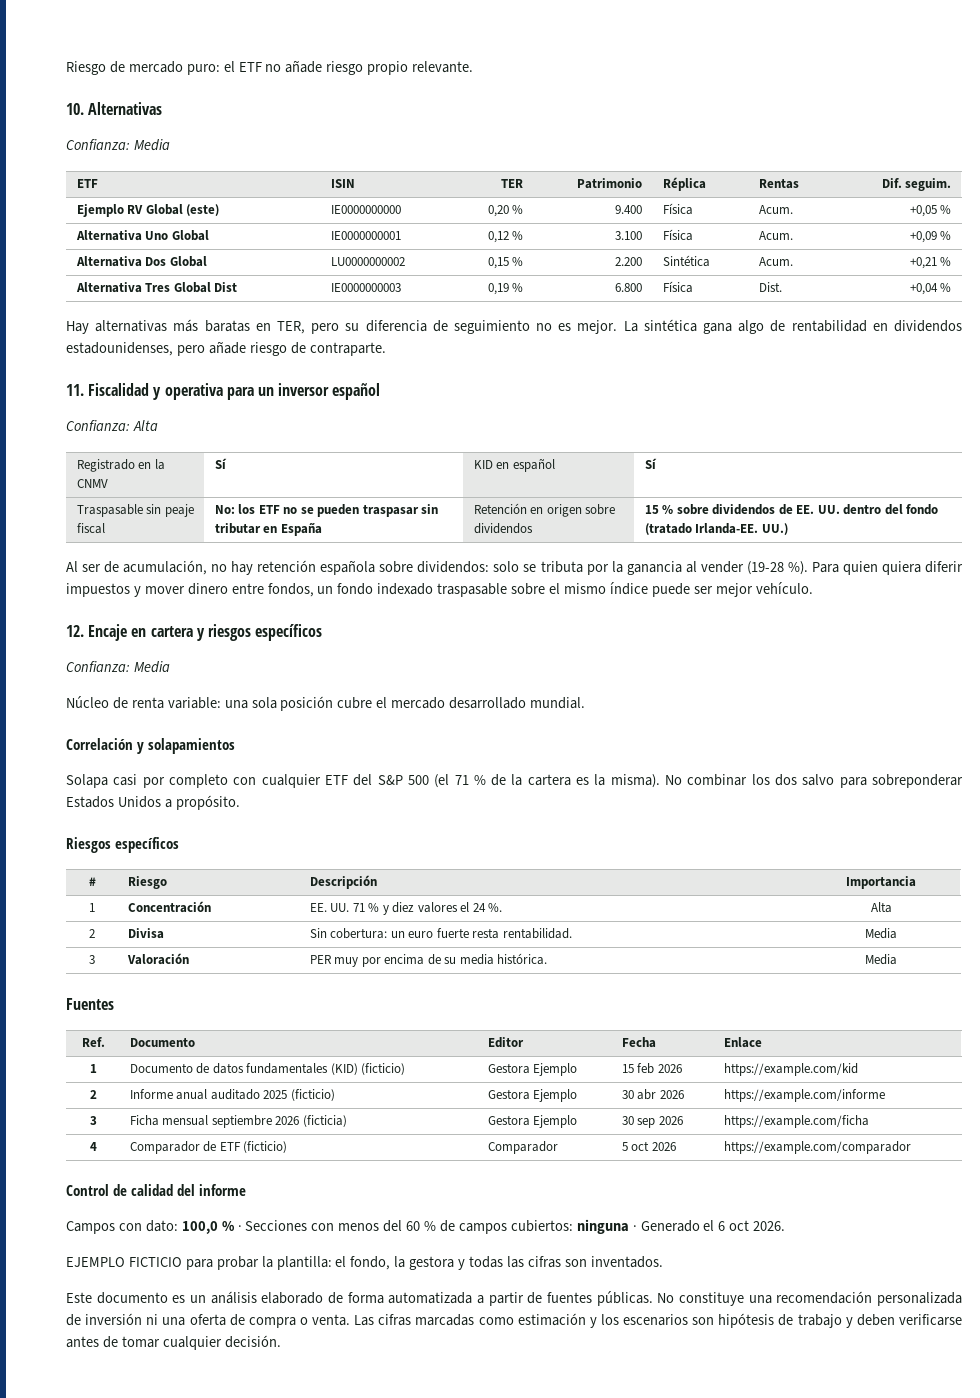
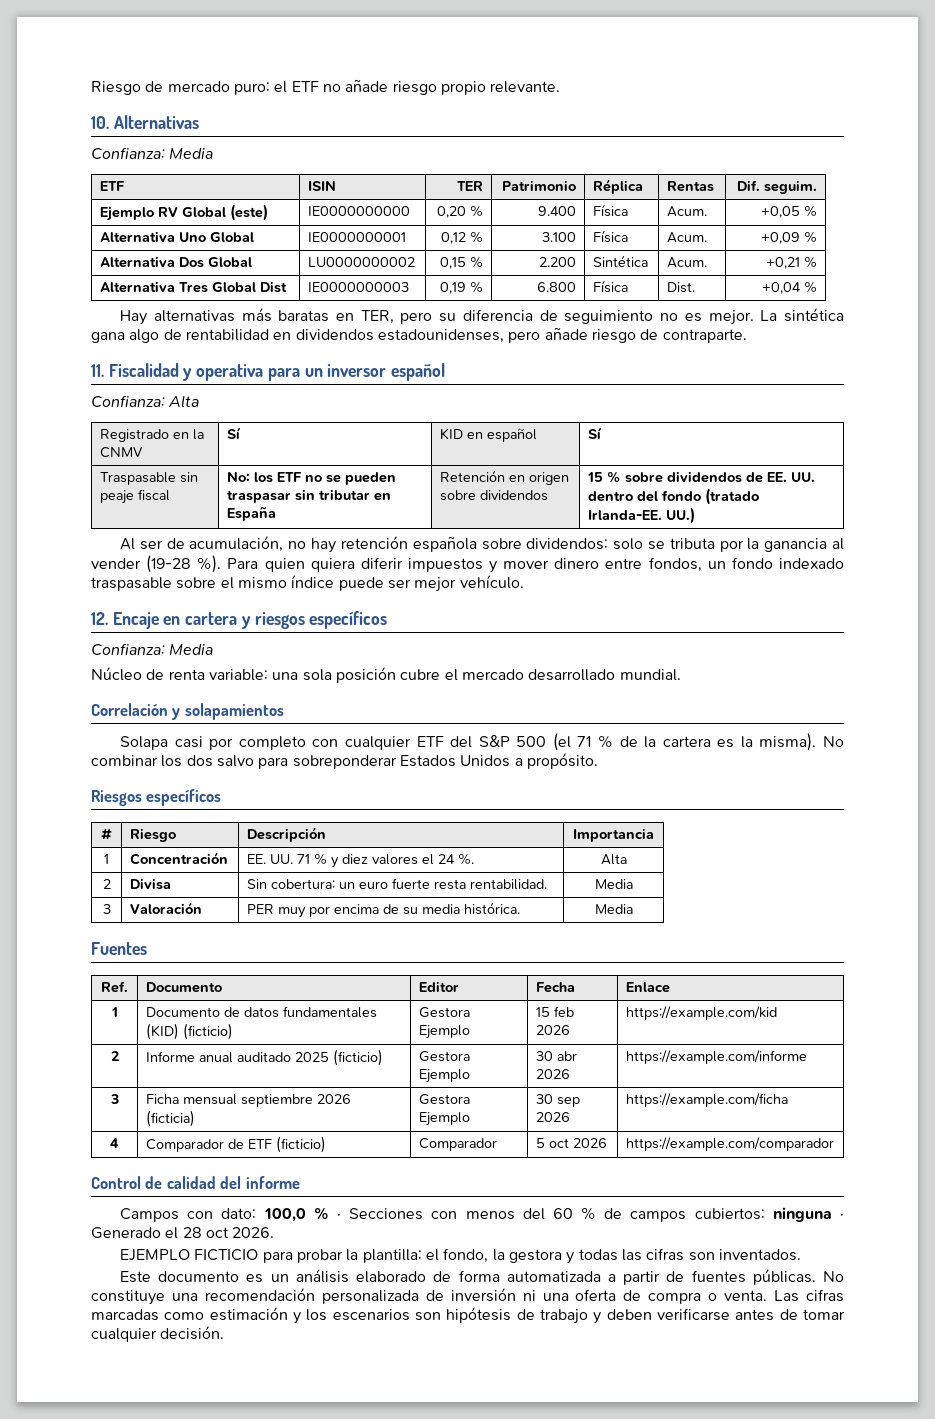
[718,1221,726,1231] 6 -> [182,1227,202,1238] 28

